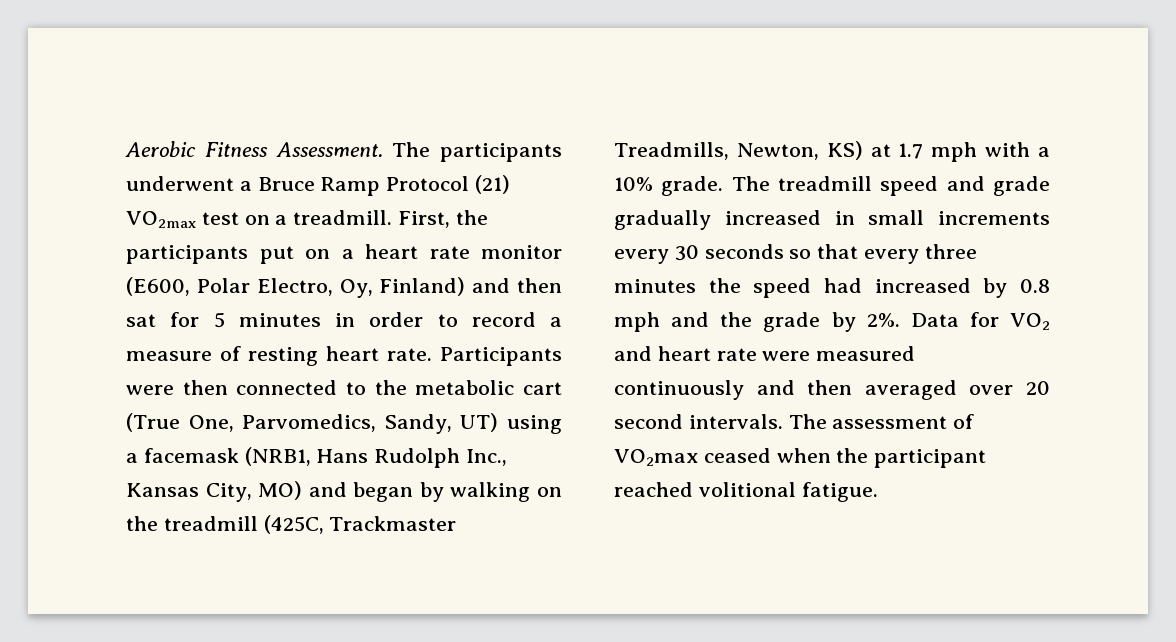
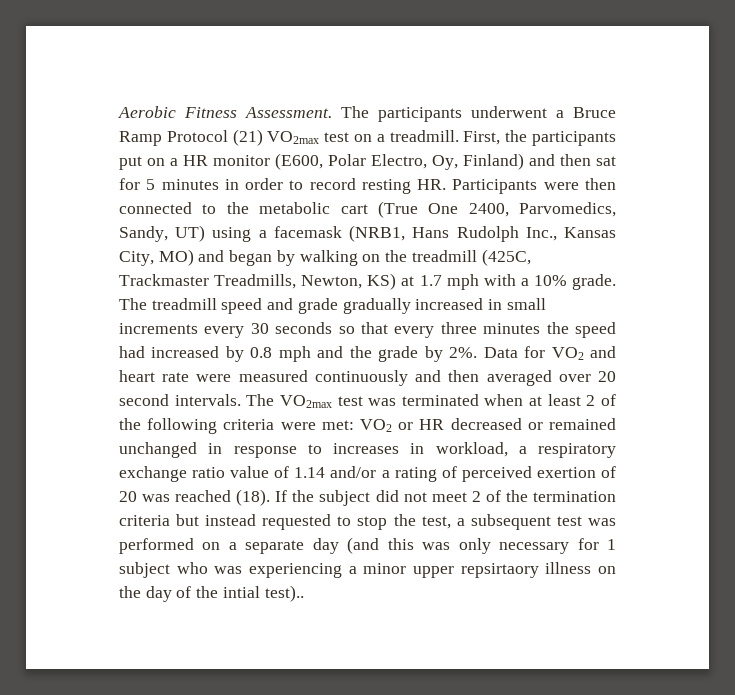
[365,244,470,259] heart rate -> [183,155,208,166] HR
[550,317,562,327] [126,346,432,366] a measure of resting heart rate. -> [361,179,447,194] resting HR.
[188,415,234,432] One, -> [428,203,509,217] One 2400,
[832,414,975,429] [614,448,987,468] [614,482,878,502] assessment of VO2max ceased when the participant reached volitional fatigue. -> [279,394,616,408] [119,418,616,434] [119,442,616,458] [119,466,616,482] [119,489,616,506] [119,514,616,530] [119,537,616,554] [119,562,616,578] [119,585,304,602] VO2max test was terminated when at least 2 of the following criteria were met: VO2 or HR decreased or remained unchanged in response to increases in workload, a respiratory exchange ratio value of 1.14 and/or a rating of perceived exertion of 20 was reached (18). If the subject did not meet 2 of the termination criteria but instead requested to stop the test, a subsequent test was performed on a separate day (and this was only necessary for 1 subject who was experiencing a minor upper repsirtaory illness on the day of the intial test)..

